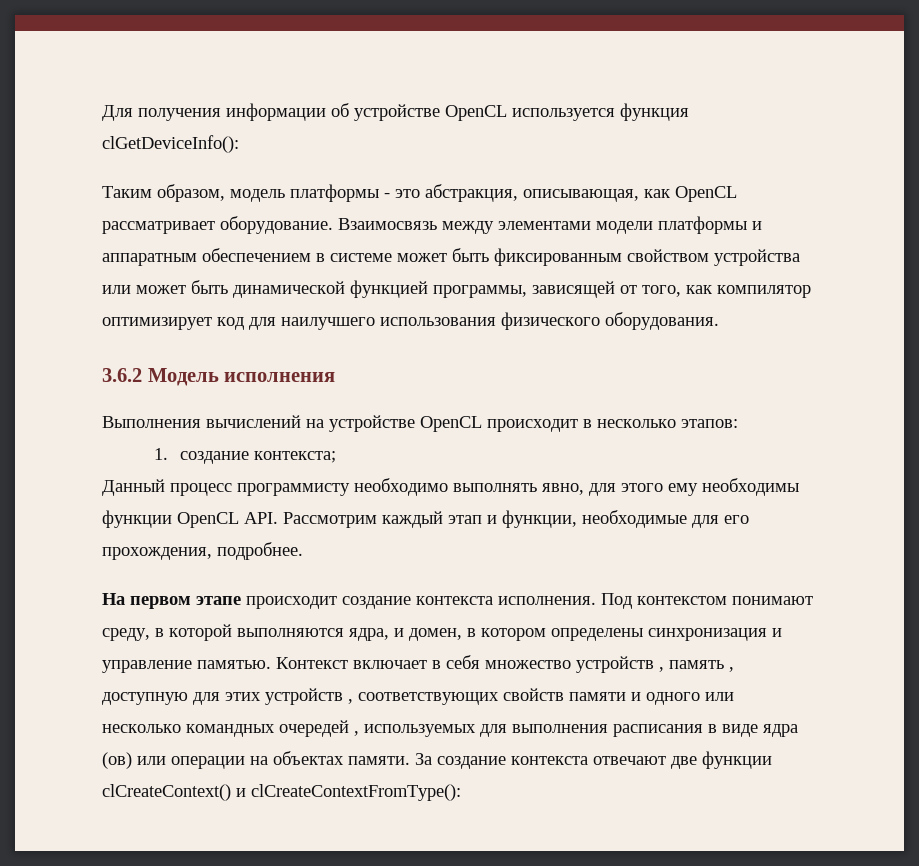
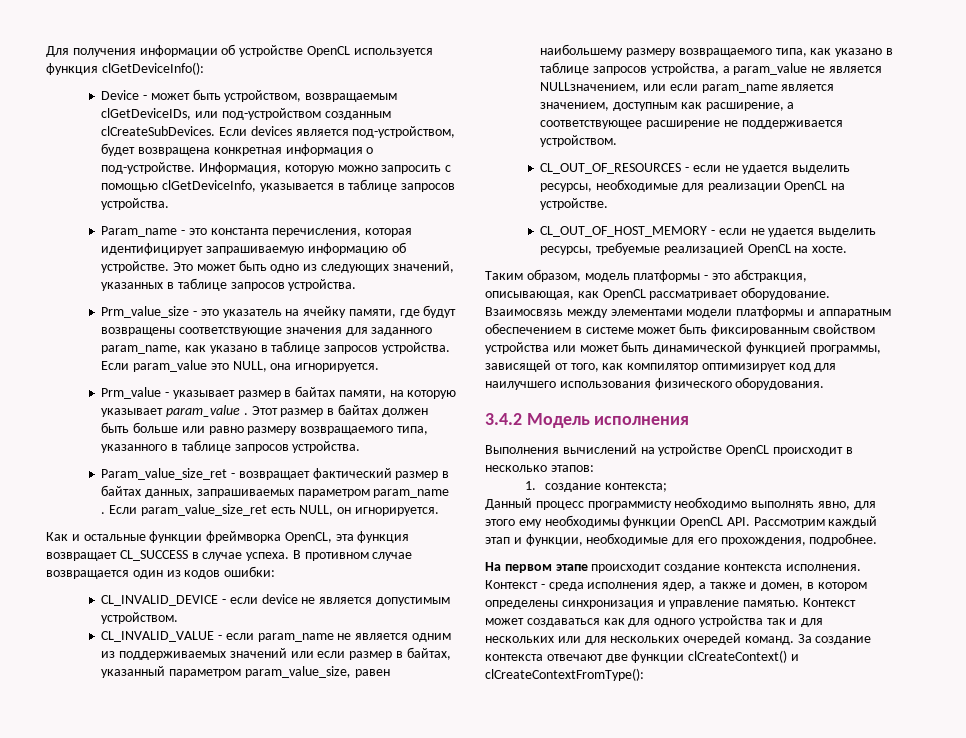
(239, 144) none -> [101,89,398,102] [101,108,391,120] [101,126,456,138] [101,143,374,156] [101,162,452,174] [101,179,456,192] [101,198,170,210] [101,226,413,237] [101,242,406,255] [101,260,454,273] [101,278,357,291] [101,305,457,318] [101,327,433,336] [101,341,450,354] [101,360,380,372] [101,386,457,399] [101,404,428,417] [101,422,428,435] [101,440,361,453] [101,468,450,480] [101,485,450,498] [101,504,439,516] [46,531,410,543] [46,550,413,561] [46,566,276,579] [101,594,450,606] [101,612,179,624] [101,631,451,642] [101,647,451,660] [101,666,390,678] [540,44,893,57] [540,62,882,75] [540,82,835,93] [540,102,795,111] [540,120,843,129] [540,135,618,147] [540,163,851,174] [540,179,846,192] [540,198,609,210] [540,226,877,237] [540,242,848,255] // Device - может быть устройством, возвращаемым clGetDeviceIDs, или под-устройством созданным clCreateSubDevices. Если devices является под-устройством, будет возвращена конкретная информация о под-устройстве. Информация, которую можно запросить с помощью clGetDeviceInfo, указывается в таблице запросов устройства. // Param_name - это константа перечисления, которая идентифицирует запрашиваемую информацию об устройстве. Это может быть одно из следующих значений, указанных в таблице запросов устройства. // Prm_value_size - это указатель на ячейку памяти, где будут возвращены соответствующие значения для заданного param_name, как указано в таблице запросов устройства. Если param_value это NULL, она игнорируется. // Prm_value - указывает размер в байтах памяти, на которую указывает param_value . Этот размер в байтах должен быть больше или равно размеру возвращаемого типа, указанного в таблице запросов устройства. // Param_value_size_ret - возвращает фактический размер в байтах данных, запрашиваемых параметром param_name . Если param_value_size_ret есть NULL, он игнорируется. // Как и остальные функции фреймворка OpenCL, эта функция возвращает CL_SUCCESS в случае успеха. В противном случае возвращается один из кодов ошибки: // CL_INVALID_DEVICE - если device не является допустимым устройством. // CL_INVALID_VALUE - если param_name не является одним из поддерживаемых значений или если размер в байтах, указанный параметром param_value_size, равен наибольшему размеру возвращаемого типа, как указано в таблице запросов устройства, а param_value не является NULLзначением, или если param_name является значением, доступным как расширение, а соответствующее расширение не поддерживается устройством. // CL_OUT_OF_RESOURCES - если не удается выделить ресурсы, необходимые для реализации OpenCL на устройстве. // CL_OUT_OF_HOST_MEMORY - если не удается выделить ресурсы, требуемые реализацией OpenCL на хосте.
[102,368,142,382] 3.6.2 -> [485,413,522,425] 3.4.2
[601,593,813,609] [102,624,389,641] Под контекстом понимают среду, в которой выполняются ядра, -> [485,580,746,591] Контекст - среда исполнения ядер, а также
[353,655,734,673] [102,688,734,705] [102,720,798,737] [102,751,410,769] включает в себя множество устройств , память , доступную для этих устройств , соответствующих свойств памяти и одного или несколько командных очередей , используемых для выполнения расписания в виде ядра (ов) или операции на объектах памяти. -> [485,615,824,627] [485,633,794,645] может создаваться как для одного устройства так и для нескольких или для нескольких очередей команд.

